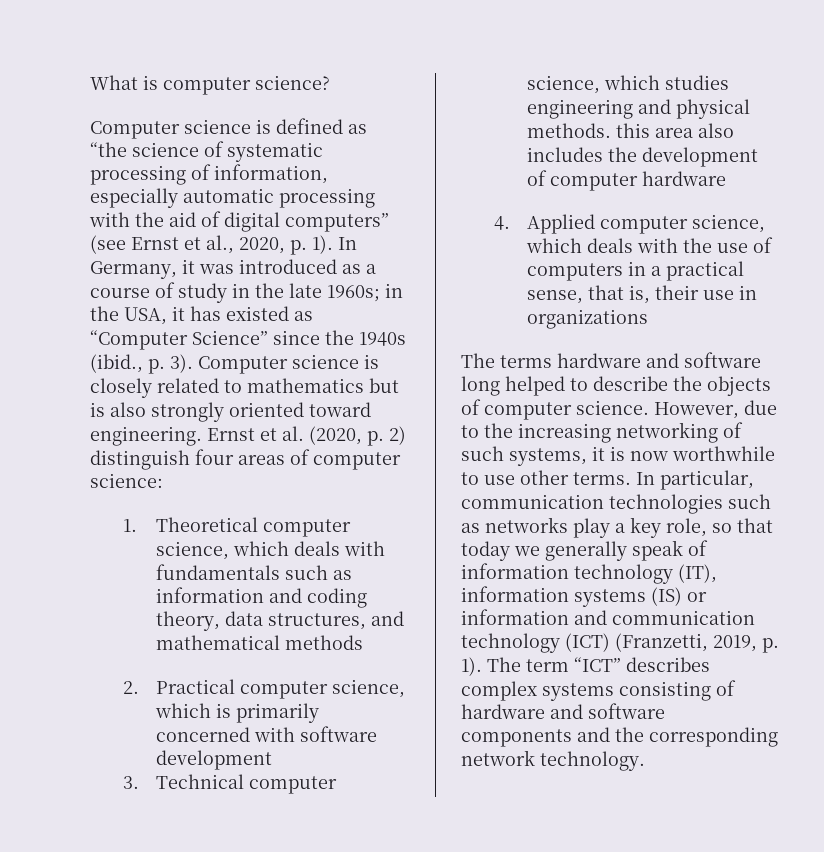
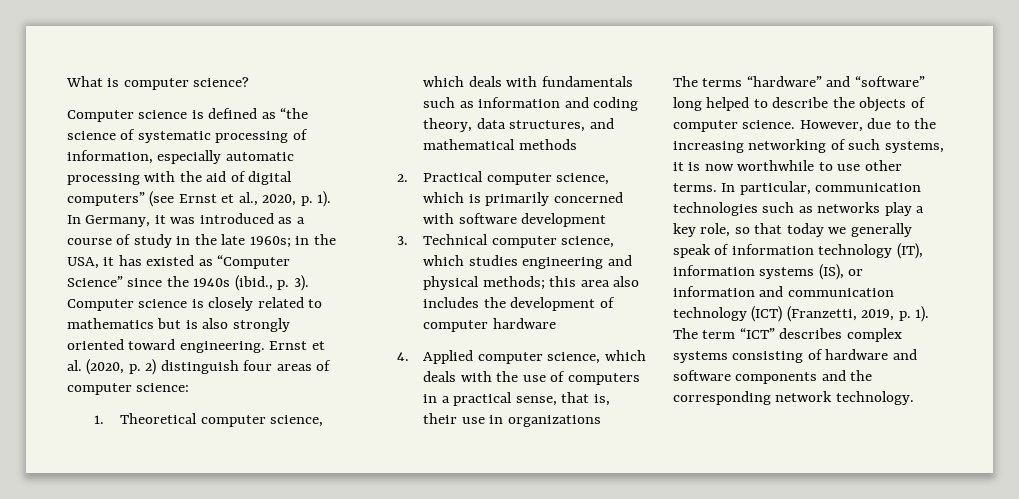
[527,123,612,138] methods. -> [482,276,545,290] methods;
[557,352,761,368] hardware and software -> [746,76,925,87] “hardware” and “software”
[651,587,682,606] (IS) -> [818,264,844,280] (IS),

